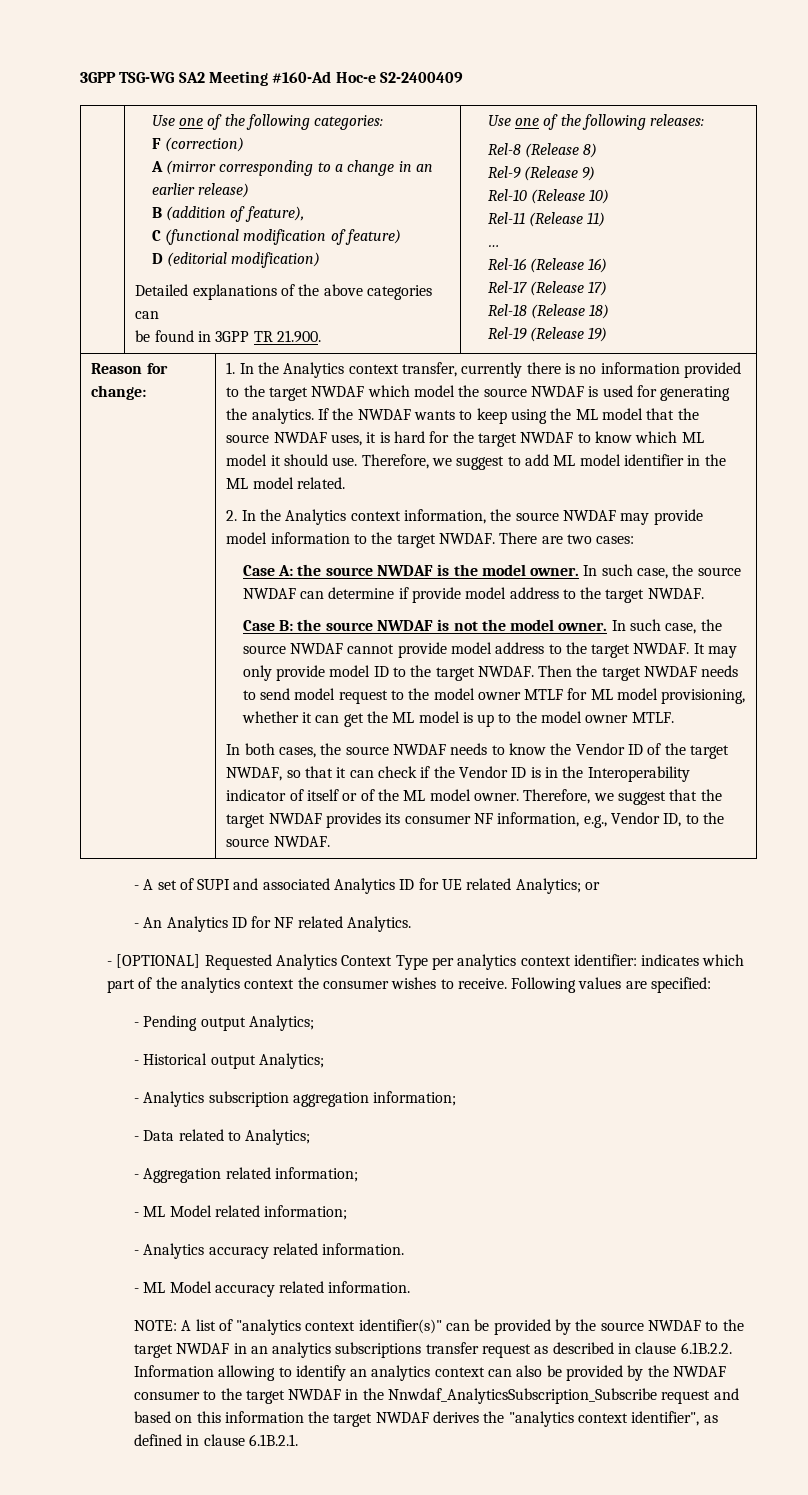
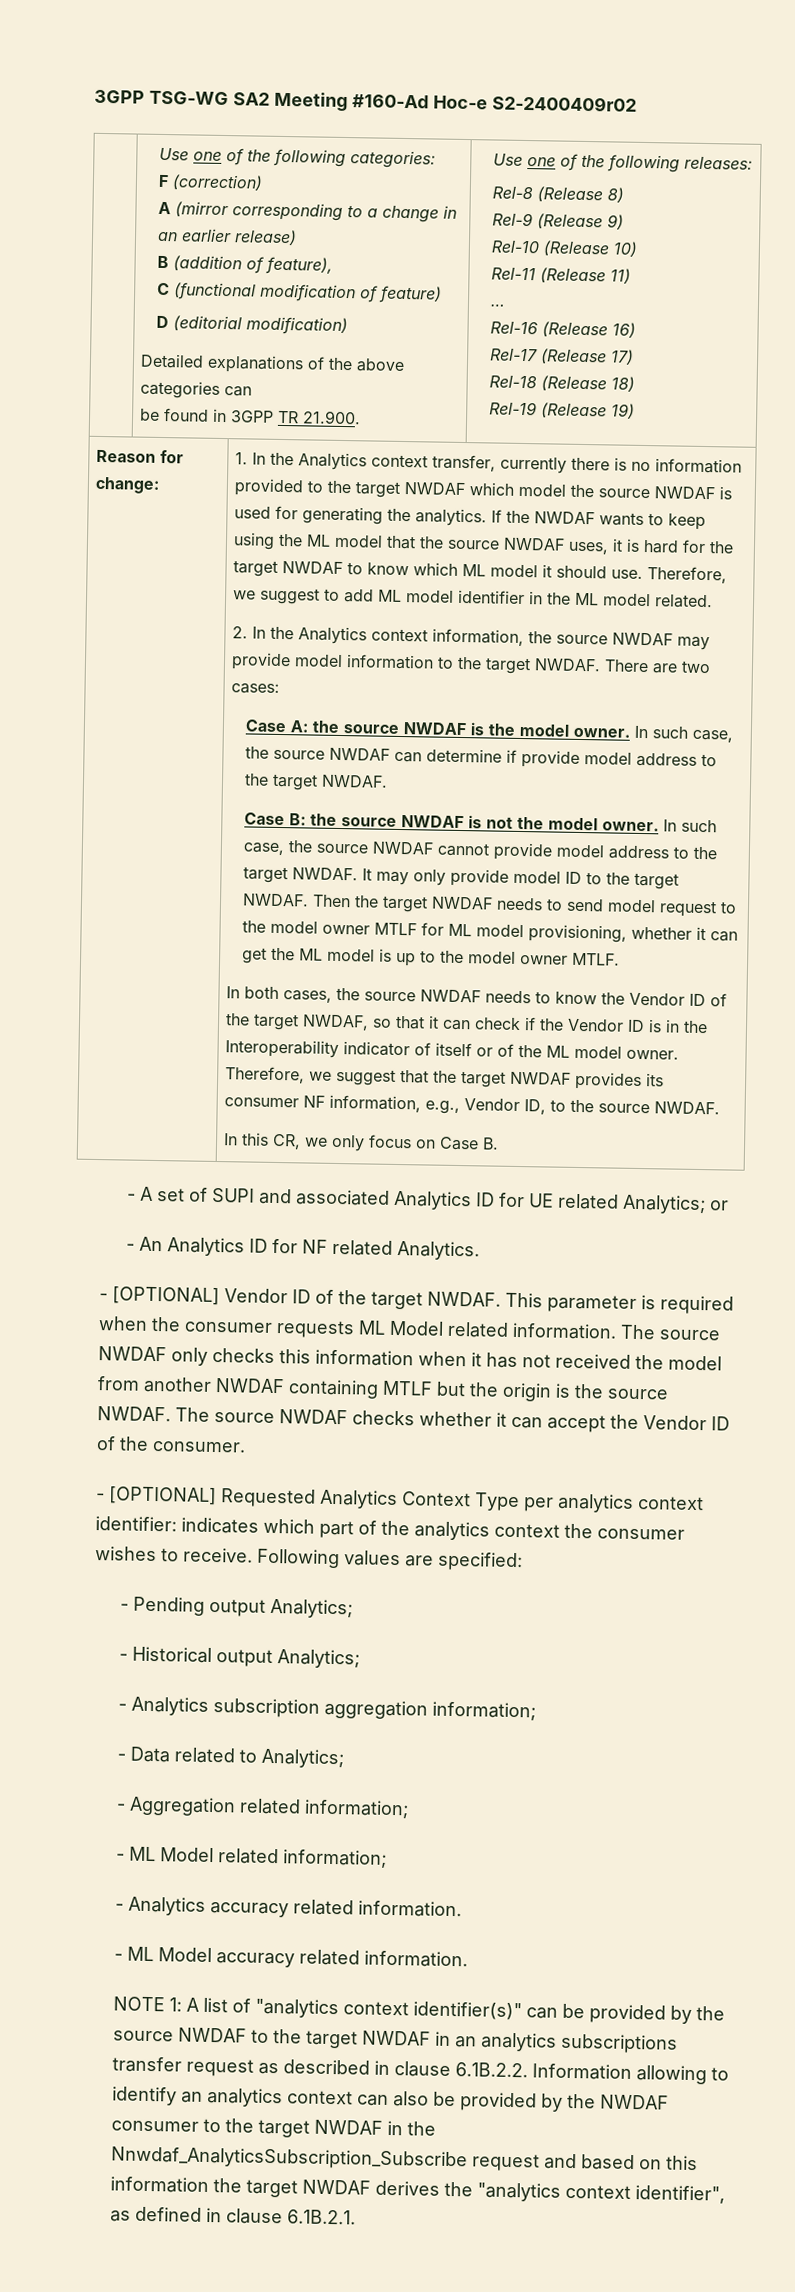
[379,72,463,83] S2-2400409 -> [492,95,637,112] S2-2400409r02
(330, 841) none -> [222,1132,499,1152] // In this CR, we only focus on Case B.
(412, 924) none -> [99,1286,735,1315] [98,1316,721,1341] [98,1346,723,1371] [97,1376,669,1402] [97,1406,731,1433] [96,1436,247,1453] // - [OPTIONAL] Vendor ID of the target NWDAF. This parameter is required when the consumer requests ML Model related information. The source NWDAF only checks this information when it has not received the model from another NWDAF containing MTLF but the origin is the source NWDAF. The source NWDAF checks whether it can accept the Vendor ID of the consumer.
[133,1320,177,1331] NOTE: -> [112,1996,182,2012] NOTE 1:

